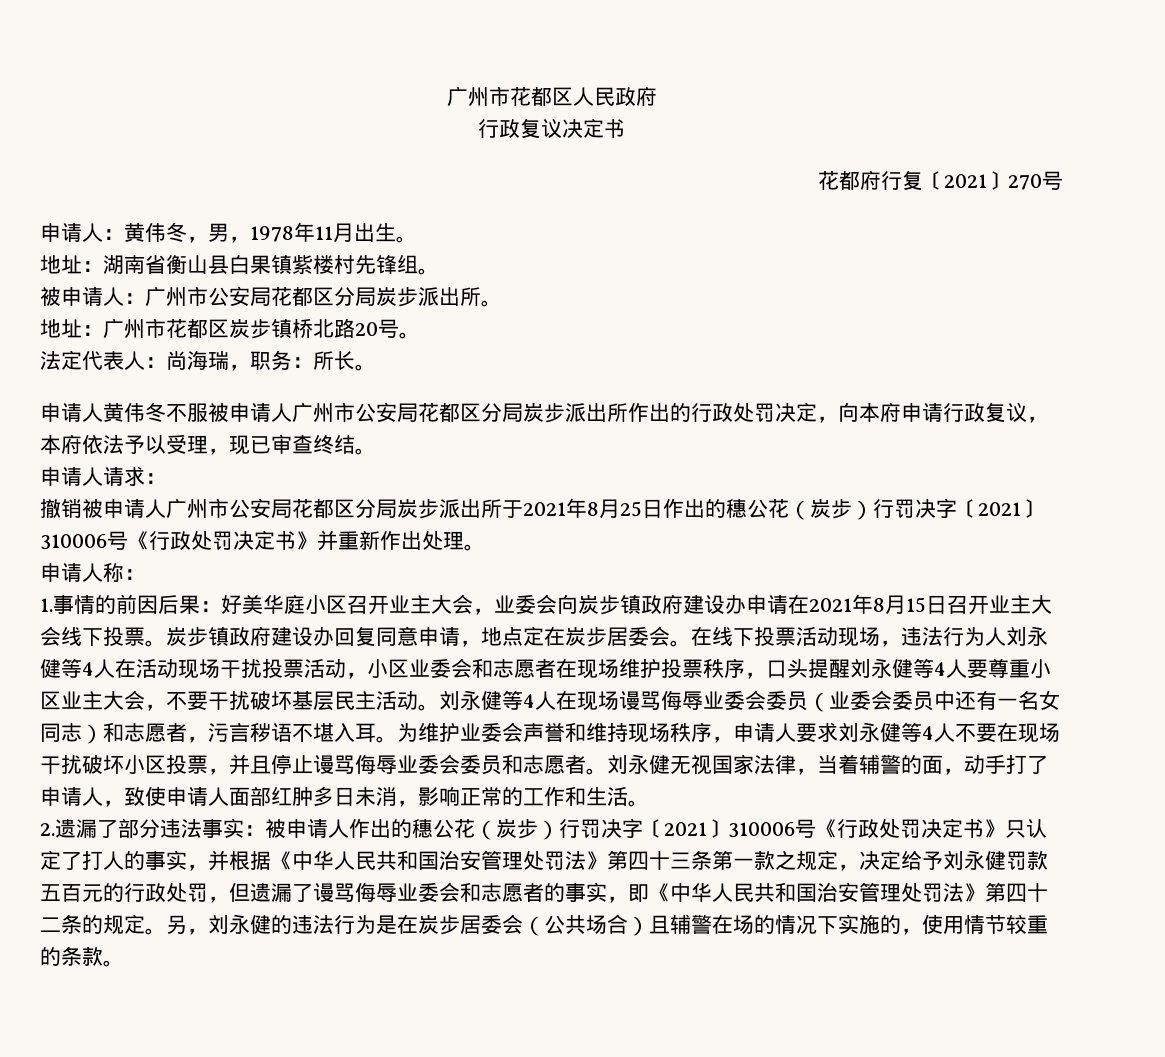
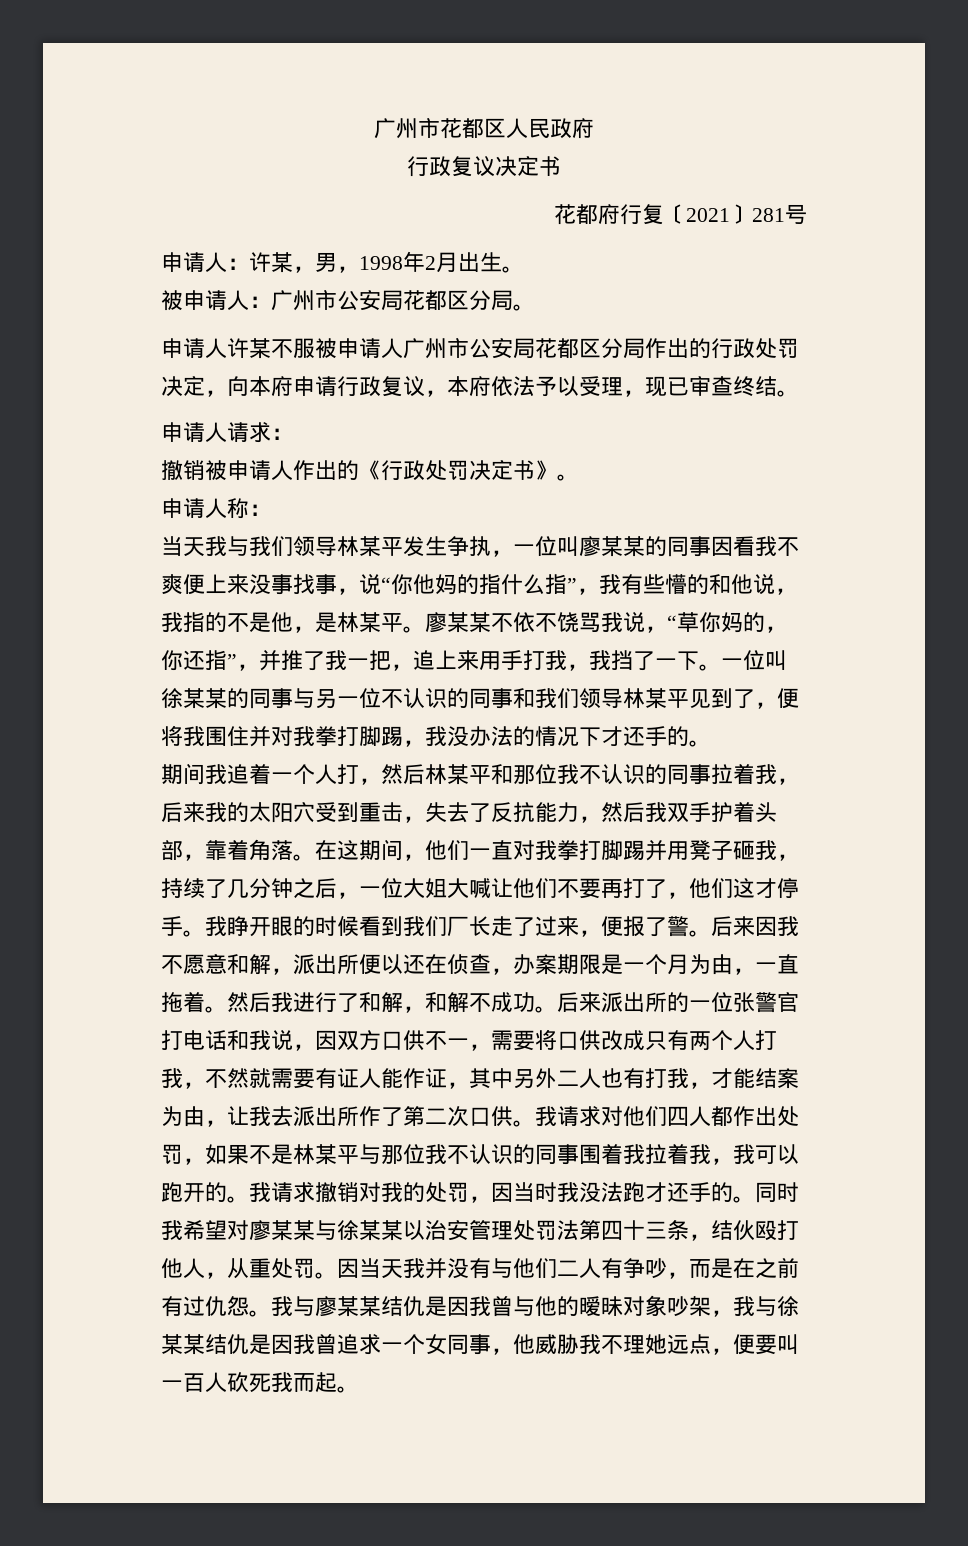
[1008,174,1042,190] 270 -> [752,208,785,222] 281
[124,222,417,243] [40,254,418,275] 黄伟冬，男，1978年11月出生。 // 地址：湖南省衡山县白果镇紫楼村先锋组 -> [249,251,502,273] 许某，男，1998年2月出生
[376,286,502,307] [40,318,420,339] [40,350,376,371] [40,402,166,422] 炭步派出所。 // 地址：广州市花都区炭步镇桥北路20号。 // 法定代表人：尚海瑞，职务：所长。 // 申请人黄伟冬 -> [513,304,535,311] [161,338,271,359] 。 // 申请人许某
[523,402,628,423] 炭步派出所 -> (645, 348) none
[166,498,1042,520] [40,530,464,551] 广州市公安局花都区分局炭步派出所于2021年8月25日作出的穗公花（炭步）行罚决字〔2021〕310006号《行政处罚决定书》并重新作出处理 -> [293,460,557,481] 作出的《行政处罚决定书》
[40,594,1052,615] [40,626,1048,647] [40,658,1051,679] [40,690,1060,712] [40,722,1060,744] [40,754,1048,775] [40,786,649,807] [40,818,1047,840] [40,850,607,871] 1.事情的前因后果：好美华庭小区召开业主大会，业委会向炭步镇政府建设办申请在2021年8月15日召开业主大会线下投票。炭步镇政府建设办回复同意申请，地点定在炭步居委会。在线下投票活动现场，违法行为人刘永健等4人在活动现场干扰投票活动，小区业委会和志愿者在现场维护投票秩序，口头提醒刘永健等4人要尊重小区业主大会，不要干扰破坏基层民主活动。刘永健等4人在现场谩骂侮辱业委会委员（业委会委员中还有一名女同志）和志愿者，污言秽语不堪入耳。为维护业委会声誉和维持现场秩序，申请人要求刘永健等4人不要在现场干扰破坏小区投票，并且停止谩骂侮辱业委会委员和志愿者。刘永健无视国家法律，当着辅警的面，动手打了申请人，致使申请人面部红肿多日未消，影响正常的工作和生活。 // 2.遗漏了部分违法事实：被申请人作出的穗公花（炭步）行罚决字〔2021〕310006号《行政处罚决定书》只认定了打人的事实，并根据《中华人民共和国治安管理处罚法》 -> [161,536,799,557] [161,574,797,595] [161,612,787,633] [161,650,787,671] [161,688,799,709] [161,725,711,747] [161,763,799,785] [161,802,777,823] [161,839,799,861] [161,878,799,899] [161,916,799,937] [161,953,799,975] [161,992,799,1013] [161,1029,777,1051] [161,1068,799,1089] [161,1106,799,1127] [161,1144,799,1165] [161,1182,799,1203] [161,1220,579,1241] 当天我与我们领导林某平发生争执，一位叫廖某某的同事因看我不爽便上来没事找事，说“你他妈的指什么指”，我有些懵的和他说，我指的不是他，是林某平。廖某某不依不饶骂我说，“草你妈的，你还指”，并推了我一把，追上来用手打我，我挡了一下。一位叫徐某某的同事与另一位不认识的同事和我们领导林某平见到了，便将我围住并对我拳打脚踢，我没办法的情况下才还手的。 // 期间我追着一个人打，然后林某平和那位我不认识的同事拉着我，后来我的太阳穴受到重击，失去了反抗能力，然后我双手护着头部，靠着角落。在这期间，他们一直对我拳打脚踢并用凳子砸我，持续了几分钟之后，一位大姐大喊让他们不要再打了，他们这才停手。我睁开眼的时候看到我们厂长走了过来，便报了警。后来因我不愿意和解，派出所便以还在侦查，办案期限是一个月为由，一直拖着。然后我进行了和解，和解不成功。后来派出所的一位张警官打电话和我说，因双方口供不一，需要将口供改成只有两个人打我，不然就需要有证人能作证，其中另外二人也有打我，才能结案为由，让我去派出所作了第二次口供。我请求对他们四人都作出处罚，如果不是林某平与那位我不认识的同事围着我拉着我，我可以跑开的。我请求撤销对我的处罚，因当时我没法跑才还手的。同时我希望对廖某某与徐某某以治安管理处罚法
[712,850,1048,871] [40,882,1048,903] [40,914,1048,936] [40,946,103,966] 第一款之规定，决定给予刘永健罚款五百元的行政处罚，但遗漏了谩骂侮辱业委会和志愿者的事实，即《中华人民共和国治安管理处罚法》第四十二条的规定。另，刘永健的违法行为是在炭步居委会（公共场合）且辅警在场的情况下实施的，使用情节较重的条款 -> [689,1220,799,1241] [161,1257,799,1279] [161,1295,799,1317] [161,1333,799,1355] [161,1372,337,1393] ，结伙殴打他人，从重处罚。因当天我并没有与他们二人有争吵，而是在之前有过仇怨。我与廖某某结仇是因我曾与他的暧昧对象吵架，我与徐某某结仇是因我曾追求一个女同事，他威胁我不理她远点，便要叫一百人砍死我而起

